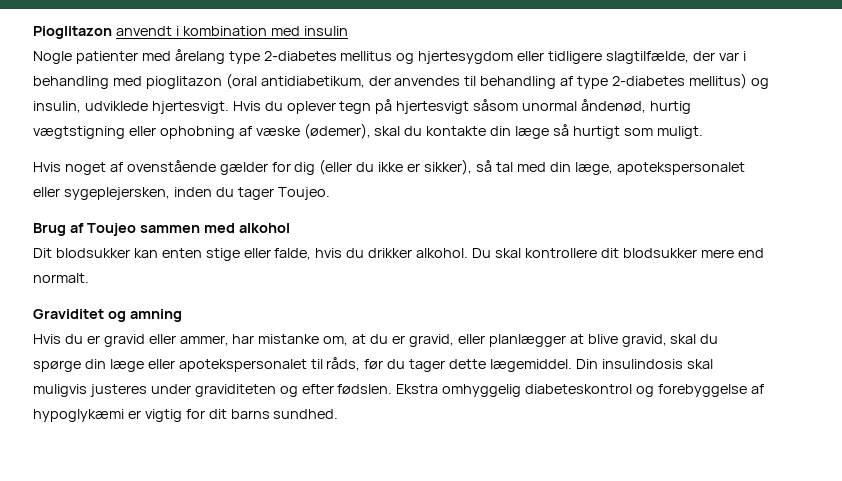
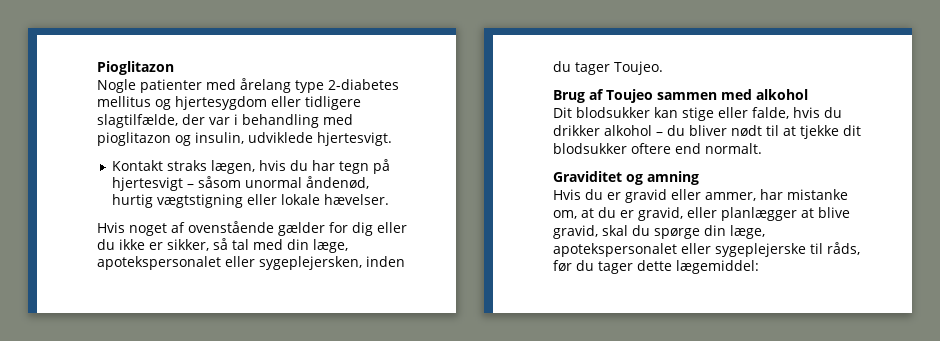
[115,26,348,36] anvendt i kombination med insulin -> (174, 68) none
[225,73,769,89] [33,101,336,114] (oral antidiabetikum, der anvendes til behandling af type 2-diabetes mellitus) og insulin, udviklede hjertesvigt. Hvis du oplever -> [175,132,392,146] [112,160,336,174] og insulin, udviklede hjertesvigt. // Kontakt straks lægen, hvis du har
(470, 107) none -> [187,184,195,188] –
[159,123,703,139] ophobning af væske (ødemer), skal du kontakte din læge så hurtigt som muligt. -> [281,194,390,205] lokale hævelser.
[319,159,353,175] (eller -> [377,222,407,233] eller
[424,159,473,175] sikker), -> [167,239,209,251] sikker,
[161,248,202,258] enten -> (678, 112) none
[416,248,597,258] alkohol. Du skal kontrollere -> [604,125,839,139] alkohol – du bliver nødt til at tjekke
[700,249,734,258] mere -> [631,143,671,154] oftere
[109,359,307,372] læge eller apotekspersonalet -> [730,225,765,239] [553,243,806,257] læge, apotekspersonalet eller sygeplejerske
[490,359,713,372] [33,384,764,397] [33,409,339,422] lægemiddel. Din insulindosis skal muligvis justeres under graviditeten og efter fødslen. Ekstra omhyggelig diabeteskontrol og forebyggelse af hypoglykæmi er vigtig for dit barns sundhed. -> [676,260,759,274] lægemiddel:

